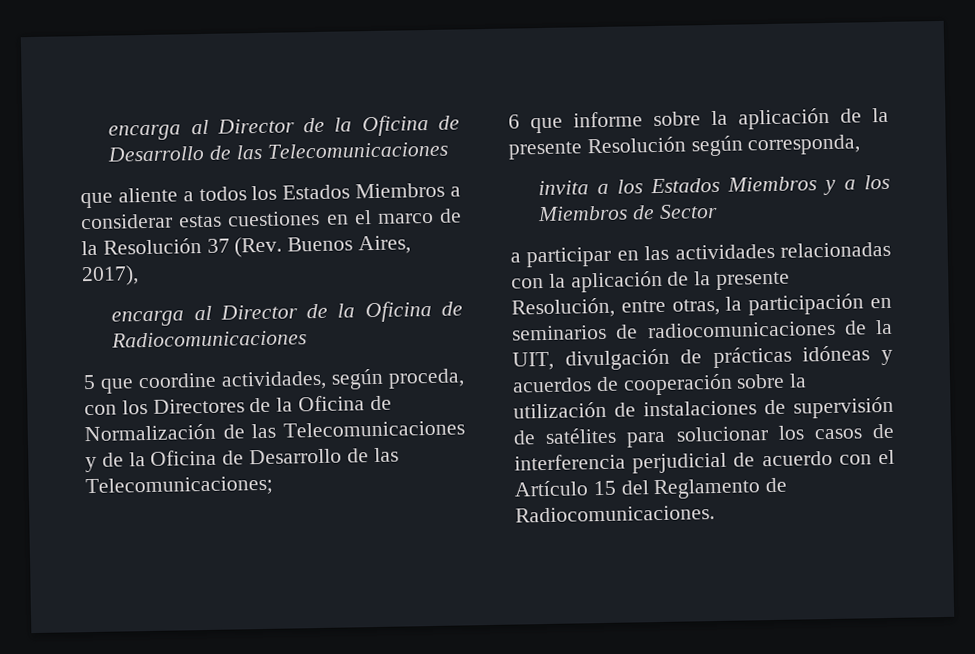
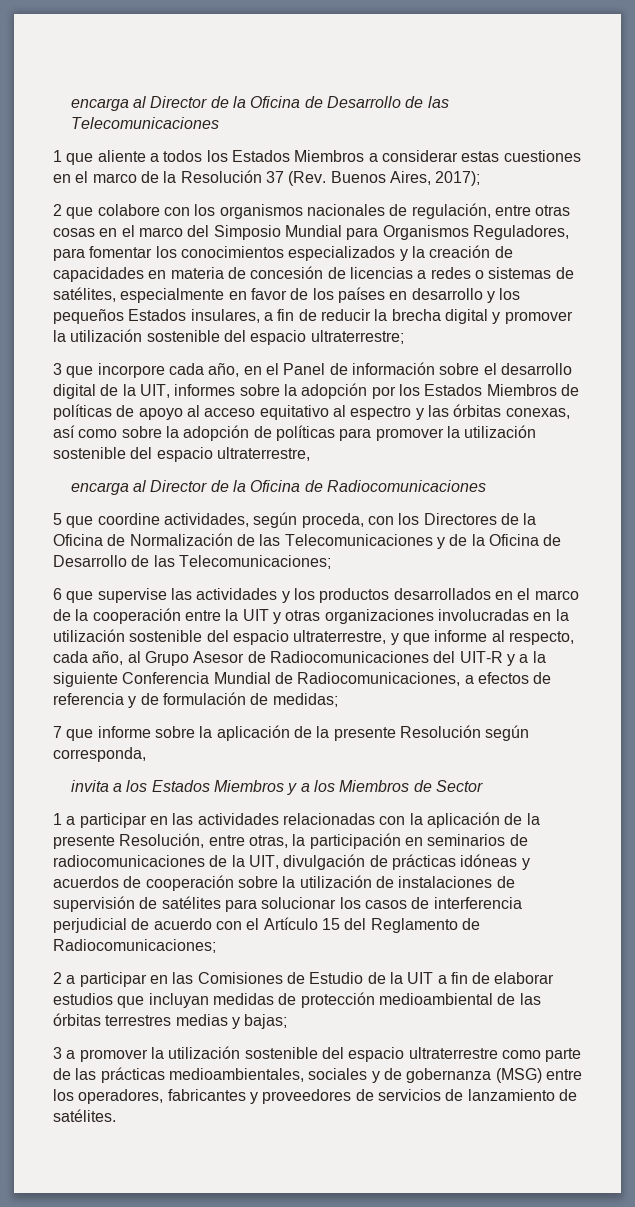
(448, 150) none -> [53,150,62,162] 1
[81,265,139,287] 2017), -> [435,171,481,186] [53,203,571,219] [53,225,569,240] [53,245,513,261] [53,266,574,282] [53,287,521,303] [53,309,573,324] [53,329,404,345] [53,362,572,378] [53,383,579,399] [53,404,570,420] [53,425,537,441] [53,447,310,462] 2017); // 2 que colabore con los organismos nacionales de regulación, entre otras cosas en el marco del Simposio Mundial para Organismos Reguladores, para fomentar los conocimientos especializados y la creación de capacidades en materia de concesión de licencias a redes o sistemas de satélites, especialmente en favor de los países en desarrollo y los pequeños Estados insulares, a fin de reducir la brecha digital y promover la utilización sostenible del espacio ultraterrestre; // 3 que incorpore cada año, en el Panel de información sobre el desarrollo digital de la UIT, informes sobre la adopción por los Estados Miembros de políticas de apoyo al acceso equitativo al espectro y las órbitas conexas, así como sobre la adopción de políticas para promover la utilización sostenible del espacio ultraterrestre,
(563, 125) none -> [97,588,579,603] [53,608,569,624] [53,629,574,645] [53,651,546,666] [53,672,552,687] [53,692,338,708] [53,726,94,741] supervise las actividades y los productos desarrollados en el marco de la cooperación entre la UIT y otras organizaciones involucradas en la utilización sostenible del espacio ultraterrestre, y que informe al respecto, cada año, al Grupo Asesor de Radiocomunicaciones del UIT-R y a la siguiente Conferencia Mundial de Radiocomunicaciones, a efectos de referencia y de formulación de medidas; // 7 que
(718, 211) none -> [53,813,62,825] 1
[515,505,715,523] Radiocomunicaciones. -> [53,939,216,953] [53,972,555,987] [53,992,541,1008] [53,1013,288,1029] [53,1046,582,1062] [53,1067,582,1083] [53,1089,577,1104] [53,1109,116,1122] Radiocomunicaciones; // 2 a participar en las Comisiones de Estudio de la UIT a fin de elaborar estudios que incluyan medidas de protección medioambiental de las órbitas terrestres medias y bajas; // 3 a promover la utilización sostenible del espacio ultraterrestre como parte de las prácticas medioambientales, sociales y de gobernanza (MSG) entre los operadores, fabricantes y proveedores de servicios de lanzamiento de satélites.

